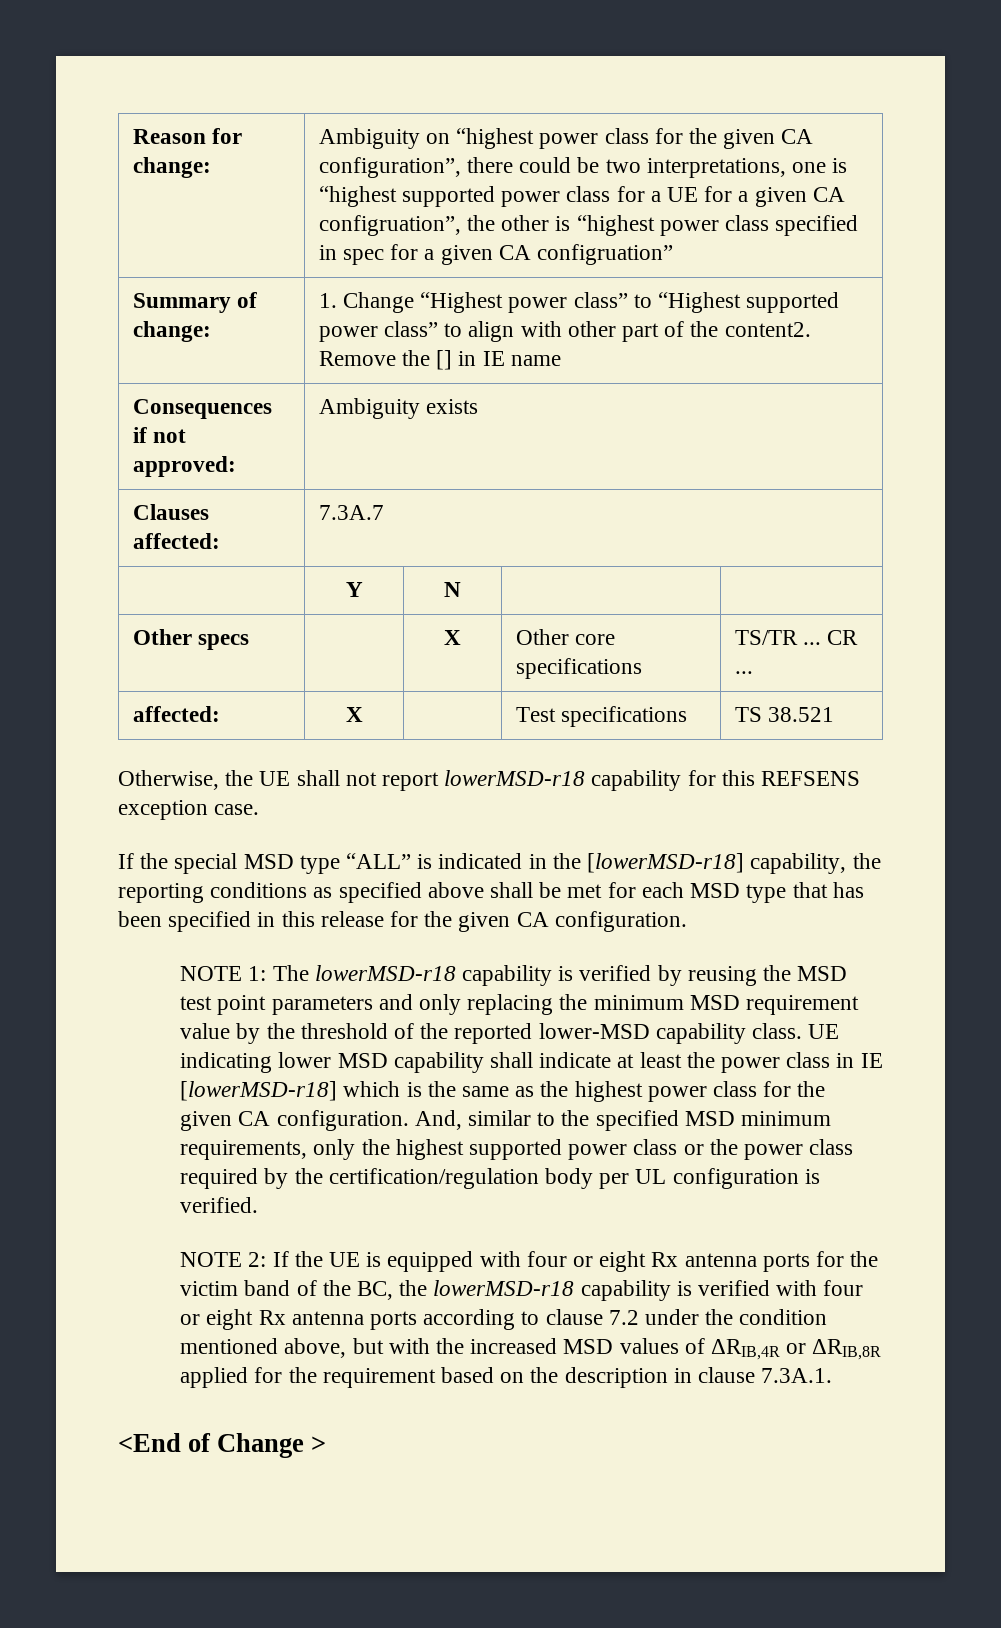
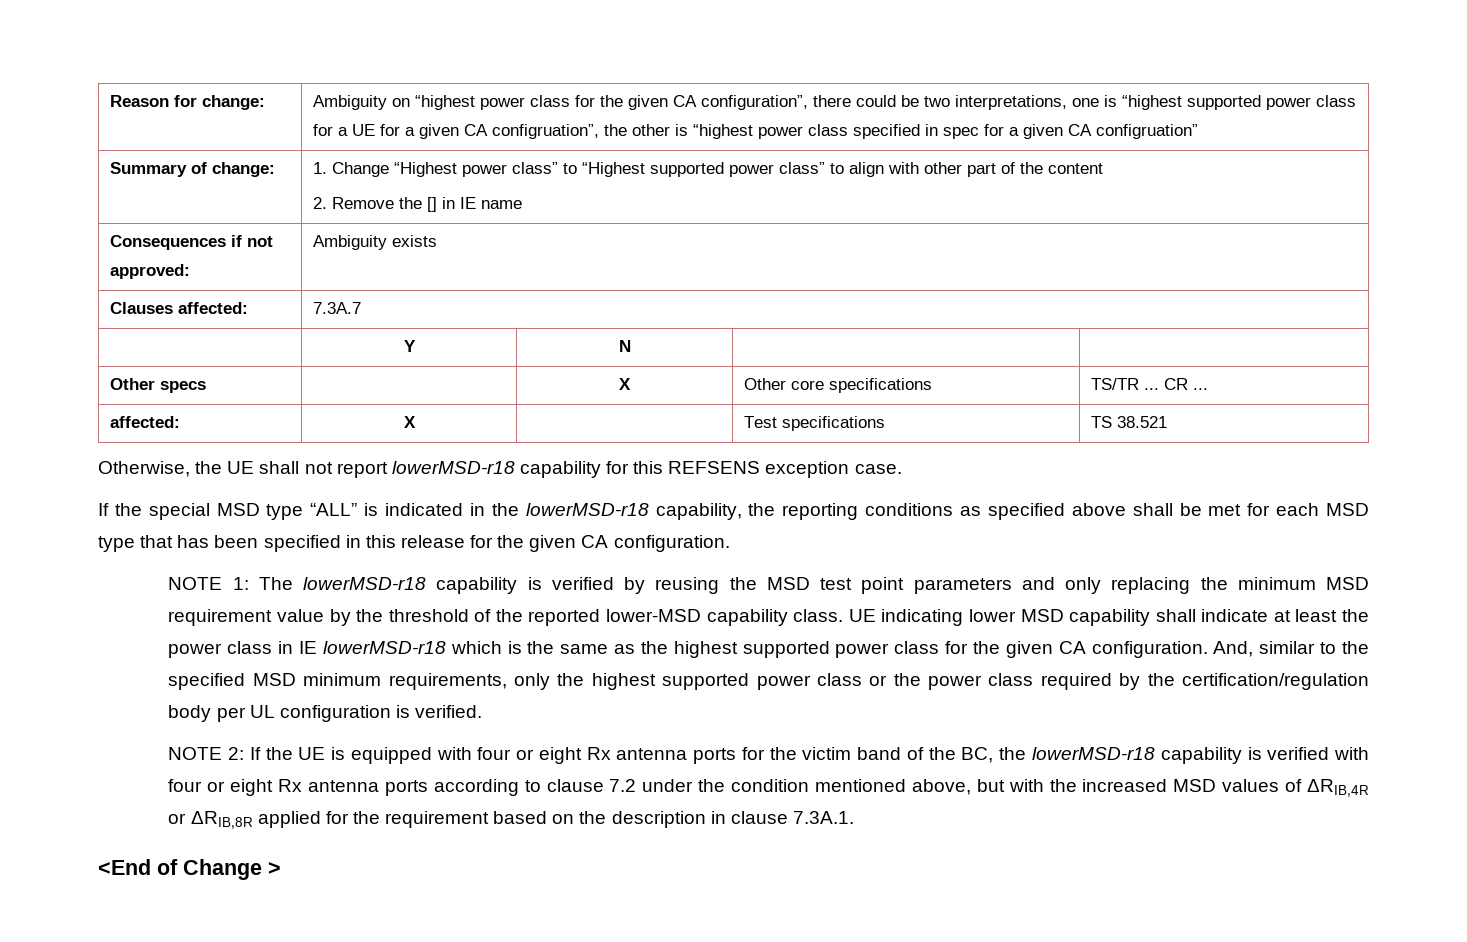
[724,322,811,337] content2. -> [1048,163,1104,174] [313,197,328,209] content // 2.
[587,853,745,873] [lowerMSD-r18] -> [525,503,649,516] lowerMSD-r18
[180,1081,338,1101] [lowerMSD-r18] -> [322,641,446,654] lowerMSD-r18
(643, 1091) none -> [742,641,830,658] supported

